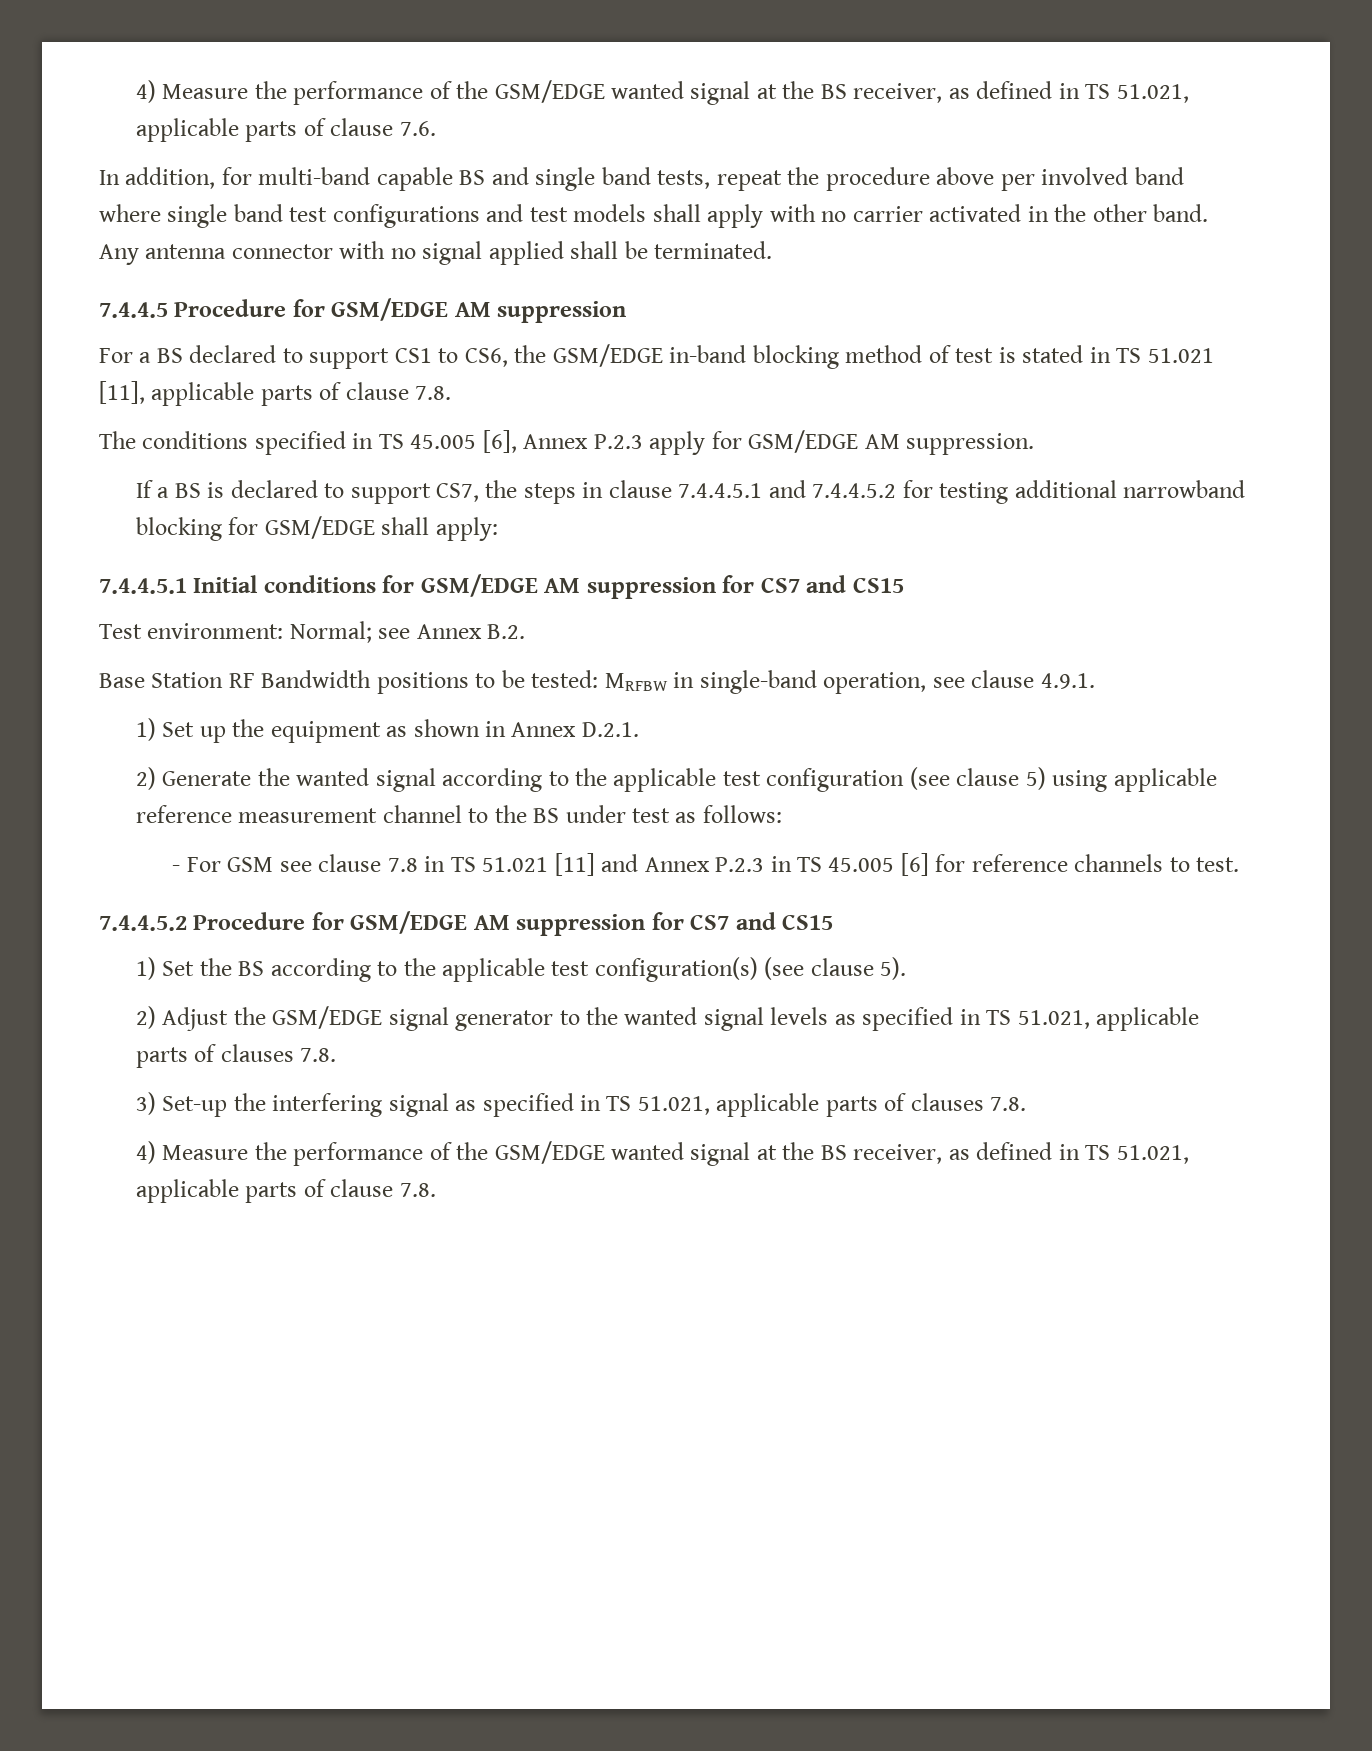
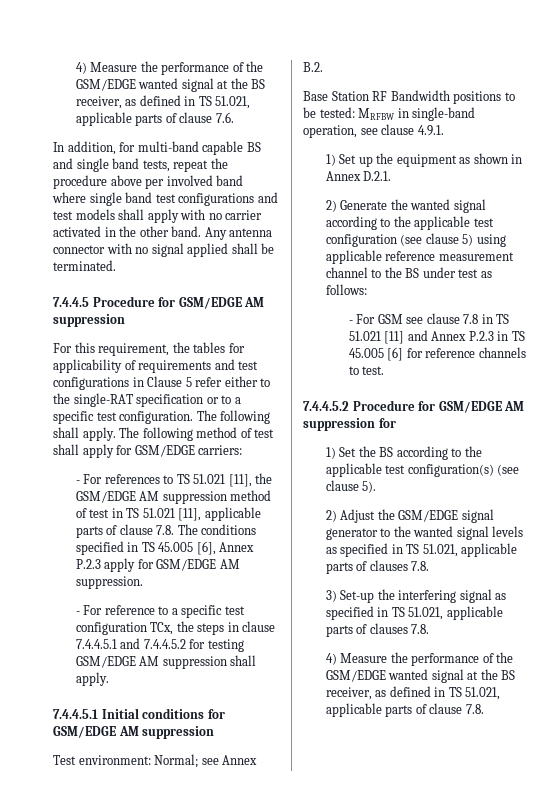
[139,344,1084,369] a BS declared to support CS1 to CS6, the GSM/EDGE in-band blocking method of test is stated -> [74,342,245,356] [53,359,259,373] [53,376,271,390] [53,393,241,407] [53,410,271,424] [53,427,275,441] [53,444,243,458] [75,473,273,487] [75,490,272,504] [75,508,110,518] this requirement, the tables for applicability of requirements and test configurations in Clause 5 refer either to the single-RAT specification or to a specific test configuration. The following shall apply. The following method of test shall apply for GSM/EDGE carriers: // - For references to TS 51.021 [11], the GSM/EDGE AM suppression method of test
(452, 393) // -> (175, 530) none
[135,480,479,504] If a BS is declared to support CS7, -> [75,605,245,618] [75,622,174,635] - For reference to a specific test configuration TCx,
[1014,480,1246,498] [135,516,498,541] additional narrowband blocking for GSM/EDGE shall apply: -> [75,655,257,669] [75,672,109,686] GSM/EDGE AM suppression shall apply.
[722,575,904,593] for CS7 and CS15 -> (215, 732) none
[690,912,834,930] CS7 and CS15 -> (396, 423) none

